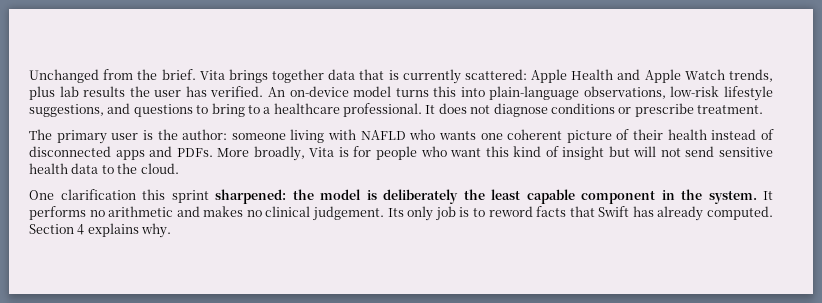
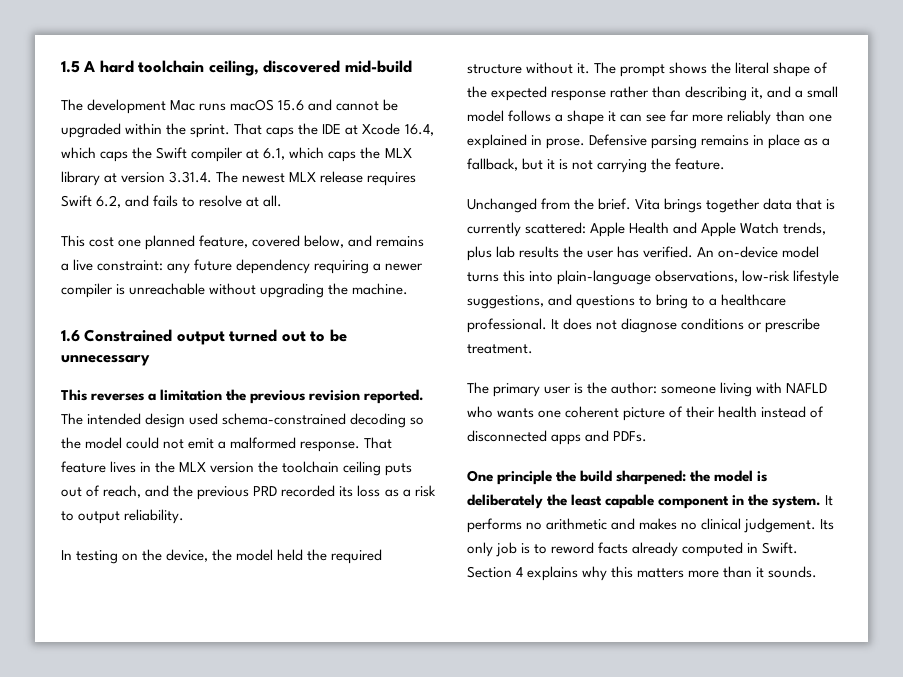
(29, 76) none -> [61,60,412,76] [61,99,399,114] [61,123,434,138] [61,147,412,162] [61,171,417,186] [61,195,283,208] [61,235,425,250] [61,259,424,274] [61,283,409,298] [61,329,347,345] [61,355,150,366] [61,389,425,404] [61,413,425,428] [61,437,393,452] [61,461,413,476] [61,485,436,500] [61,509,185,524] [61,549,383,564] [467,62,829,77] [467,86,839,101] [467,110,832,125] [467,134,831,149] [467,158,726,173] 1.5 A hard toolchain ceiling, discovered mid-build // The development Mac runs macOS 15.6 and cannot be upgraded within the sprint. That caps the IDE at Xcode 16.4, which caps the Swift compiler at 6.1, which caps the MLX library at version 3.31.4. The newest MLX release requires Swift 6.2, and fails to resolve at all. // This cost one planned feature, covered below, and remains a live constraint: any future dependency requiring a newer compiler is unreachable without upgrading the machine. // 1.6 Constrained output turned out to be unnecessary // This reverses a limitation the previous revision reported. The intended design used schema-constrained decoding so the model could not emit a malformed response. That feature lives in the MLX version the toolchain ceiling puts out of reach, and the previous PRD recorded its loss as a risk to output reliability. // In testing on the device, the model held the required structure without it. The prompt shows the literal shape of the expected response rather than describing it, and a small model follows a shape it can see far more reliably than one explained in prose. Defensive parsing remains in place as a fallback, but it is not carrying the feature. //
[217,146,773,161] [29,163,179,174] [29,189,209,203] More broadly, Vita is for people who want this kind of insight but will not send sensitive health data to the cloud. // One clarification this sprint -> [467,470,613,485] // One principle the build
[569,206,773,221] [29,223,172,238] that Swift has already computed. Section 4 explains why. -> [632,542,799,557] [467,566,818,581] already computed in Swift. Section 4 explains why this matters more than it sounds.

